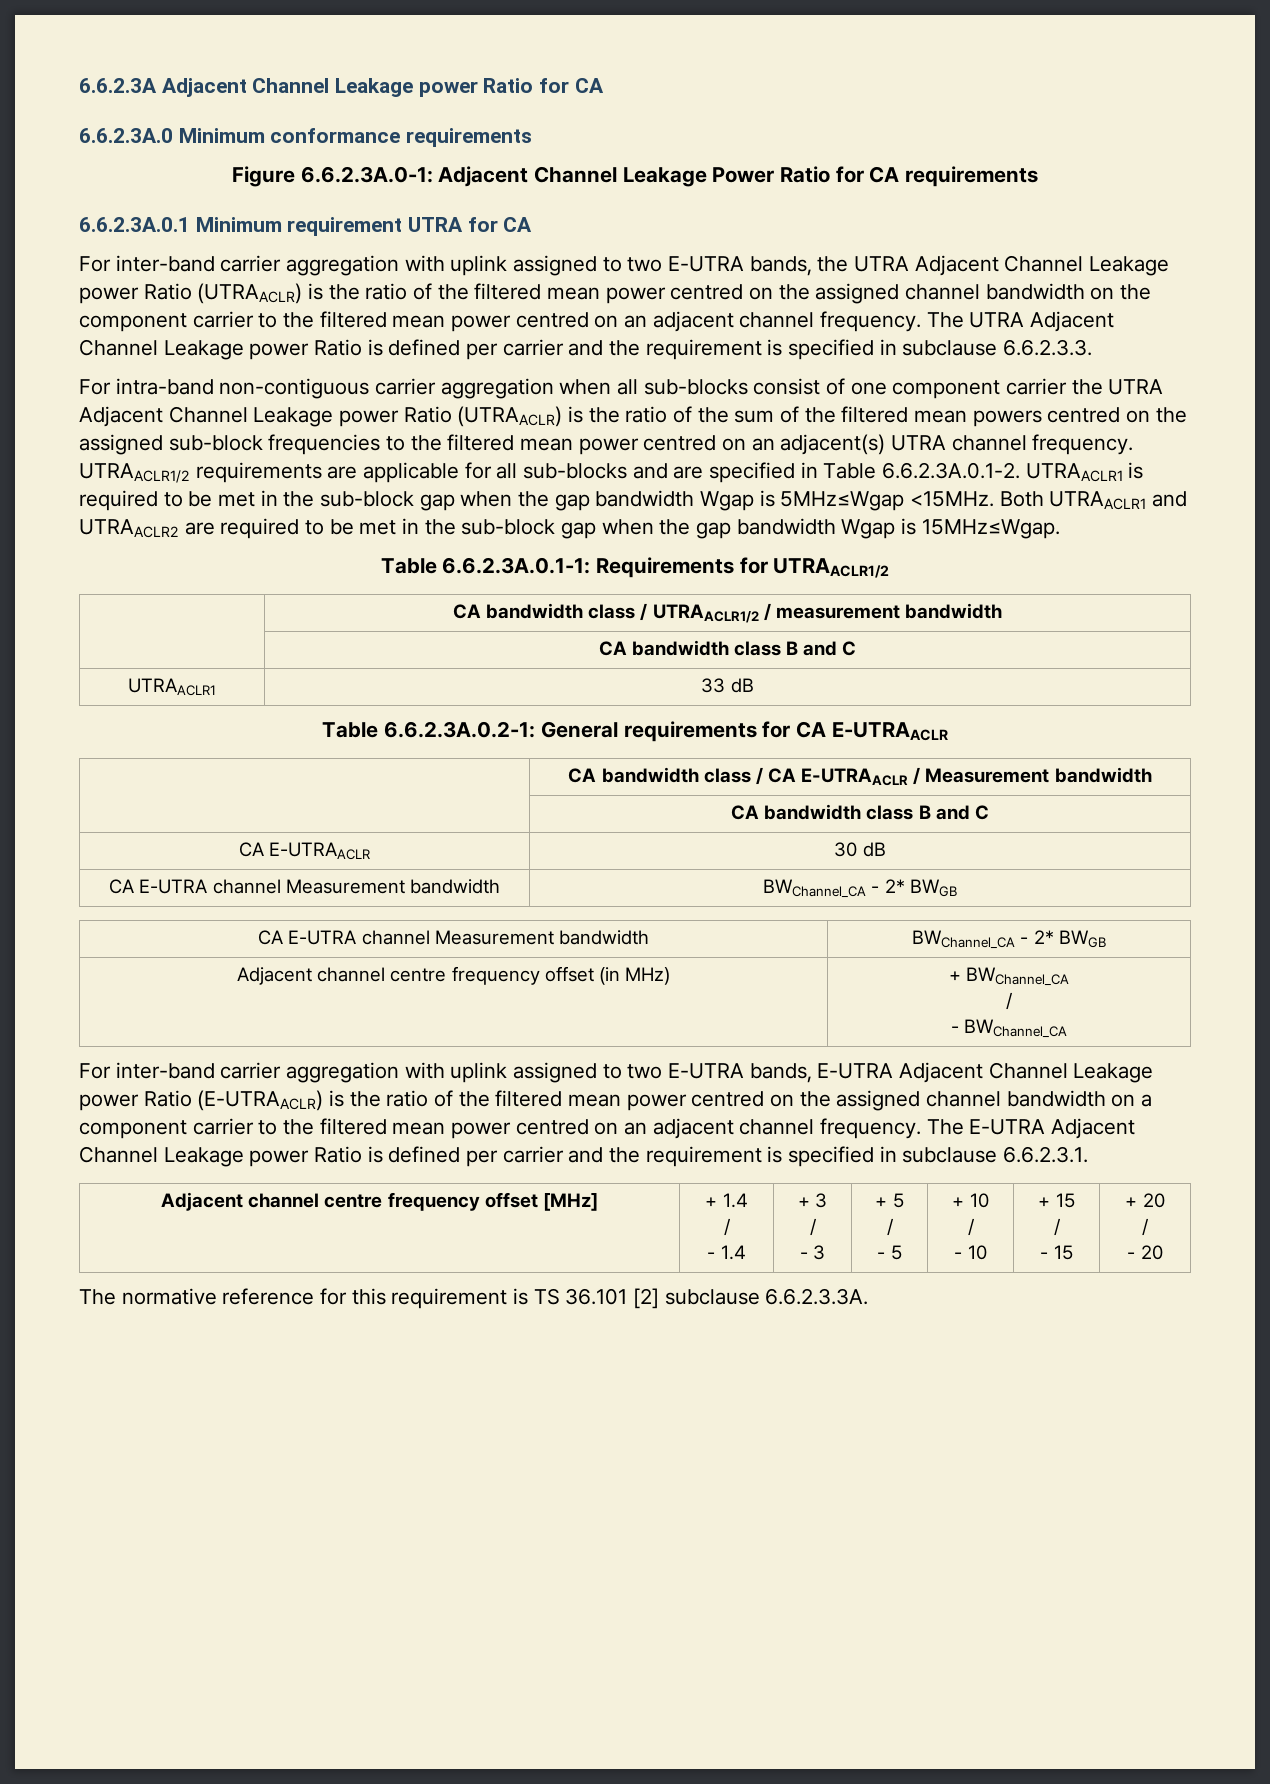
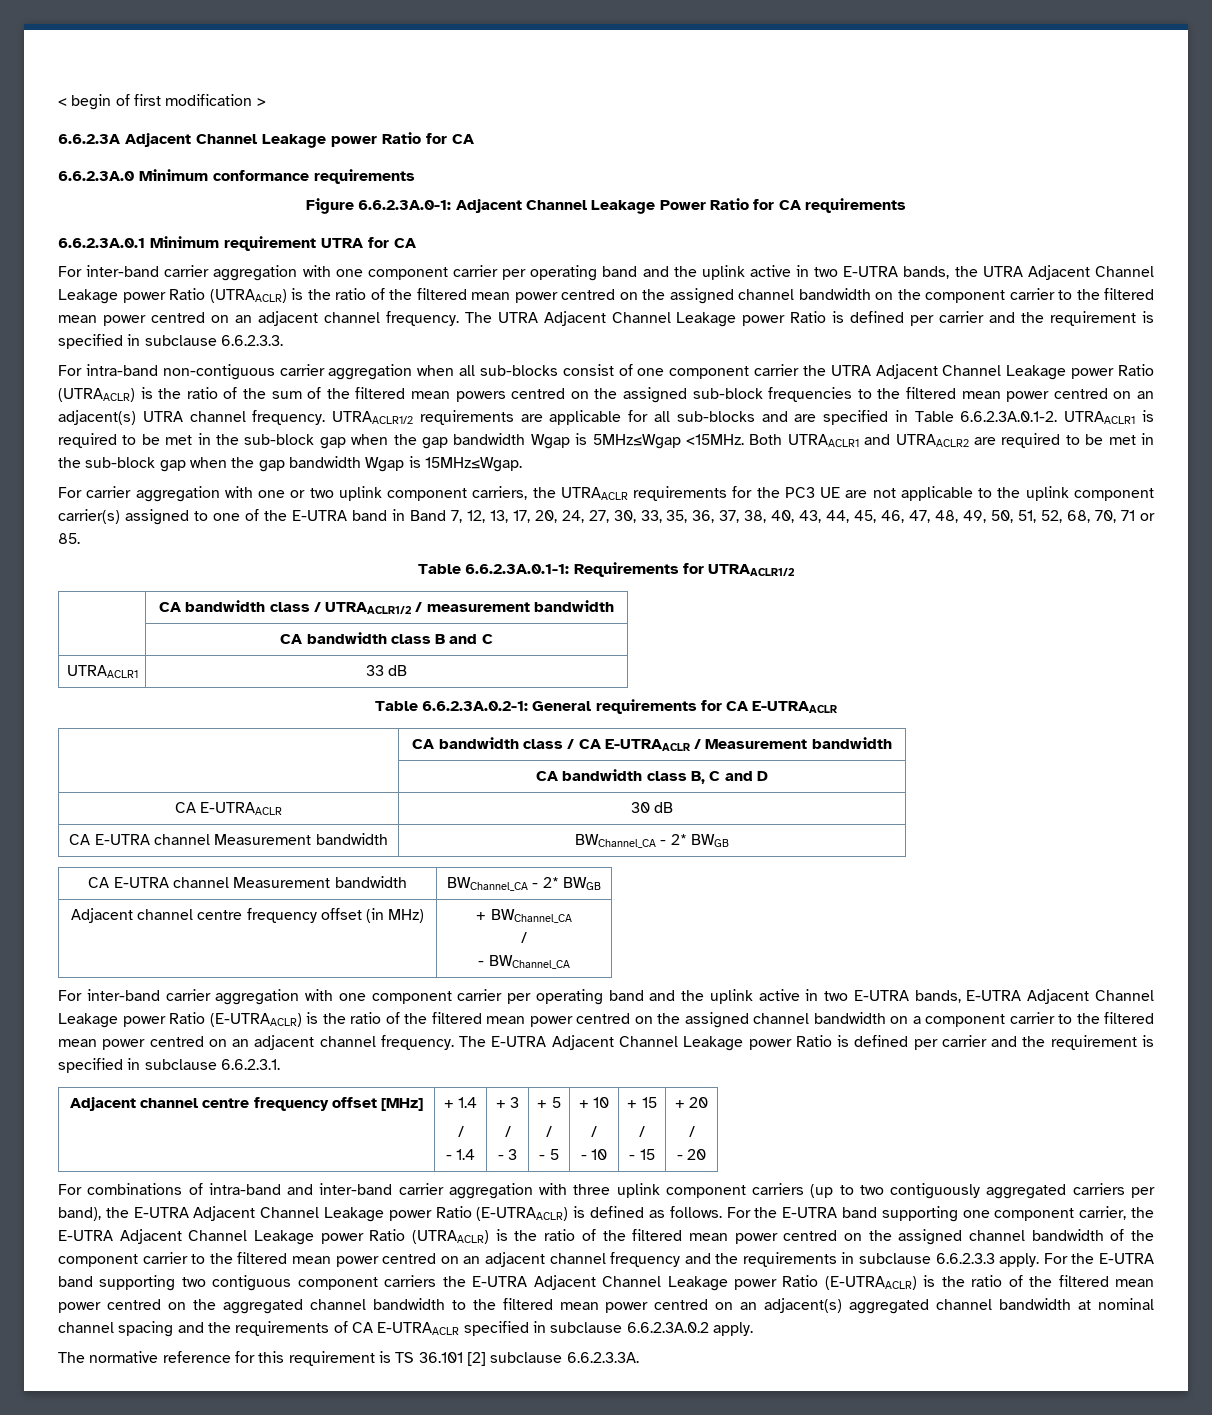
(79, 85) none -> [58,94,266,110] < begin of first modification > //
[450,255,622,276] uplink assigned to -> [335,265,810,281] one component carrier per operating band and the uplink active in
(1060, 529) none -> [58,486,1154,502] [58,509,1156,525] [58,533,80,544] // For carrier aggregation with one or two uplink component carriers, the UTRAACLR requirements for the PC3 UE are not applicable to the uplink component carrier(s) assigned to one of the E-UTRA band in Band 7, 12, 13, 17, 20, 24, 27, 30, 33, 35, 36, 37, 38, 40, 43, 44, 45, 46, 47, 48, 49, 50, 51, 52, 68, 70, 71 or 85.
[918,805,989,820] B and C -> [691,771,768,784] B, C and D
[450,1062,622,1083] uplink assigned to -> [338,989,819,1005] one component carrier per operating band and the uplink active in
(1163, 1252) none -> [58,1183,1156,1199] [58,1206,1155,1222] [58,1229,1154,1245] [58,1252,1154,1267] [58,1275,1155,1291] [58,1298,1155,1314] [58,1321,753,1337] // For combinations of intra-band and inter-band carrier aggregation with three uplink component carriers (up to two contiguously aggregated carriers per band), the E-UTRA Adjacent Channel Leakage power Ratio (E-UTRAACLR) is defined as follows. For the E-UTRA band supporting one component carrier, the E-UTRA Adjacent Channel Leakage power Ratio (UTRAACLR) is the ratio of the filtered mean power centred on the assigned channel bandwidth of the component carrier to the filtered mean power centred on an adjacent channel frequency and the requirements in subclause 6.6.2.3.3 apply. For the E-UTRA band supporting two contiguous component carriers the E-UTRA Adjacent Channel Leakage power Ratio (E-UTRAACLR) is the ratio of the filtered mean power centred on the aggregated channel bandwidth to the filtered mean power centred on an adjacent(s) aggregated channel bandwidth at nominal channel spacing and the requirements of CA E-UTRAACLR specified in subclause 6.6.2.3A.0.2 apply.

